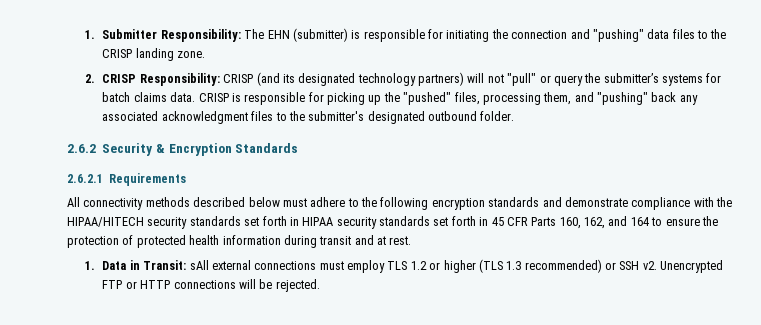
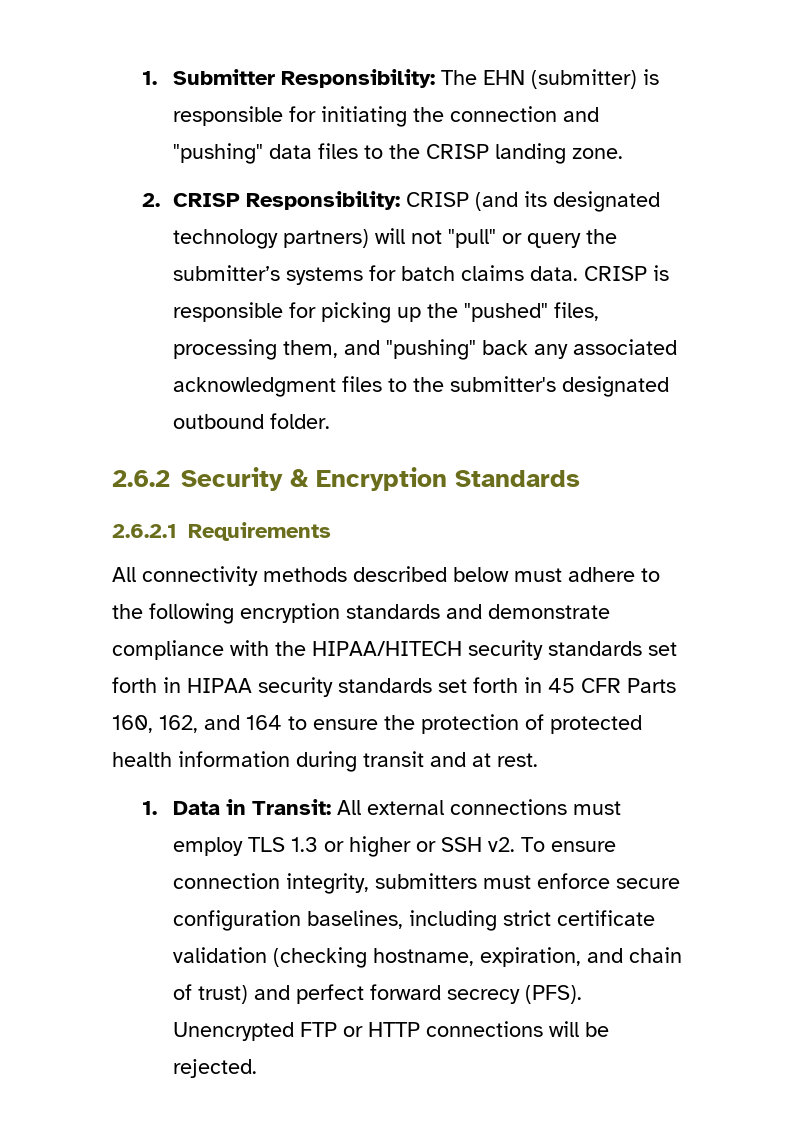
[189,260,209,270] sAll -> [336,800,361,815] All
[410,261,427,270] 1.2 -> [290,837,318,852] 1.3
[478,259,657,273] (TLS 1.3 recommended) or SSH v2. -> [415,837,616,852] [172,873,680,894] [172,910,655,931] [172,947,682,968] [172,984,582,1004] or SSH v2. To ensure connection integrity, submitters must enforce secure configuration baselines, including strict certificate validation (checking hostname, expiration, and chain of trust) and perfect forward secrecy (PFS).

